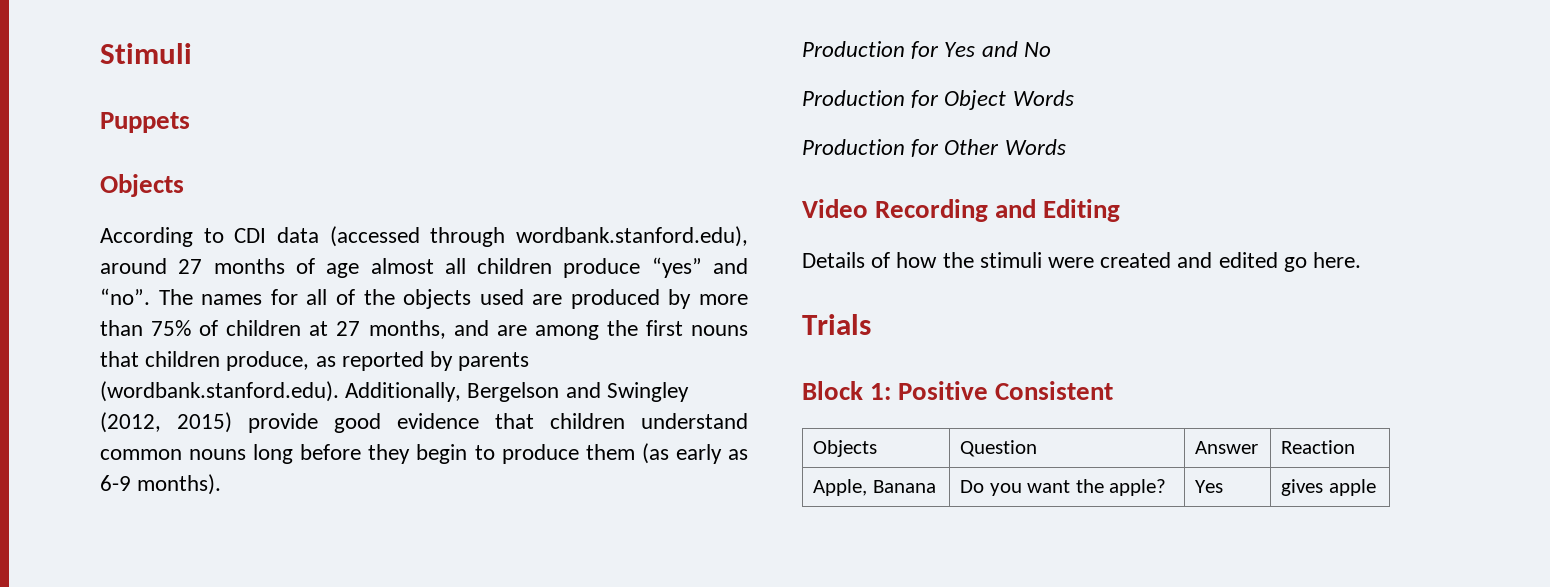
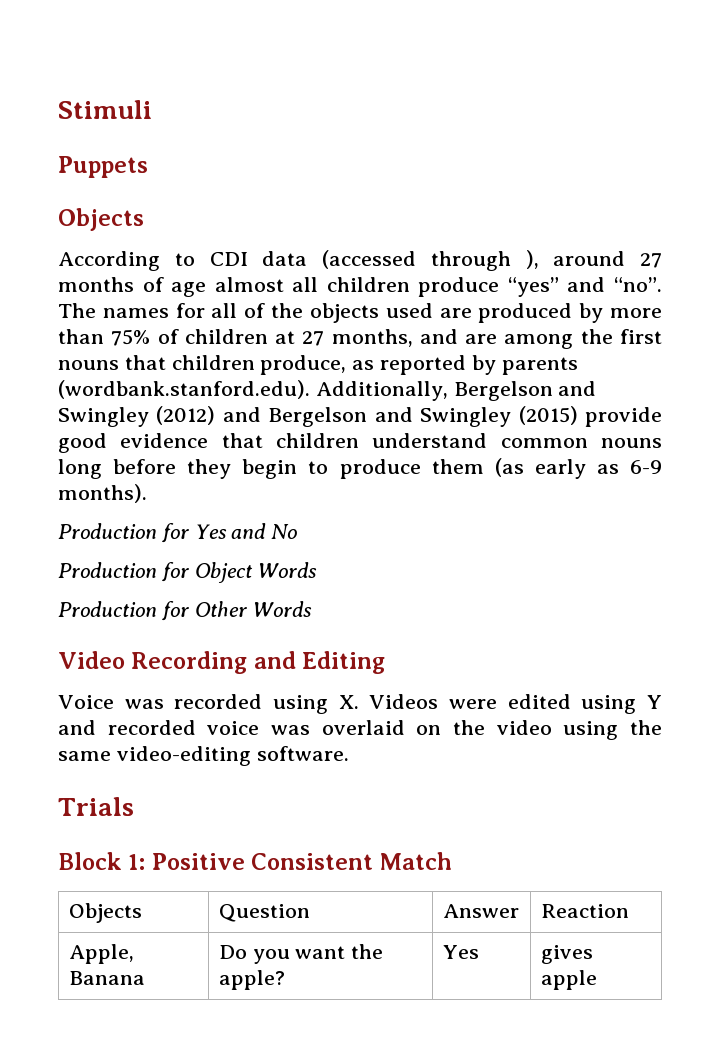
[516,226,748,247] wordbank.stanford.edu), -> [525,250,539,269] ),
[100,412,232,433] (2012, 2015) -> [156,406,578,427] (2012) and Bergelson and Swingley (2015)
[802,252,1362,272] Details of how the stimuli were created and edited go here. -> [58,694,662,714] [58,720,663,740] [58,746,349,766] Voice was recorded using X. Videos were edited using Y and recorded voice was overlaid on the video using the same video-editing software.
(1114, 390) none -> [379,852,452,870] Match

